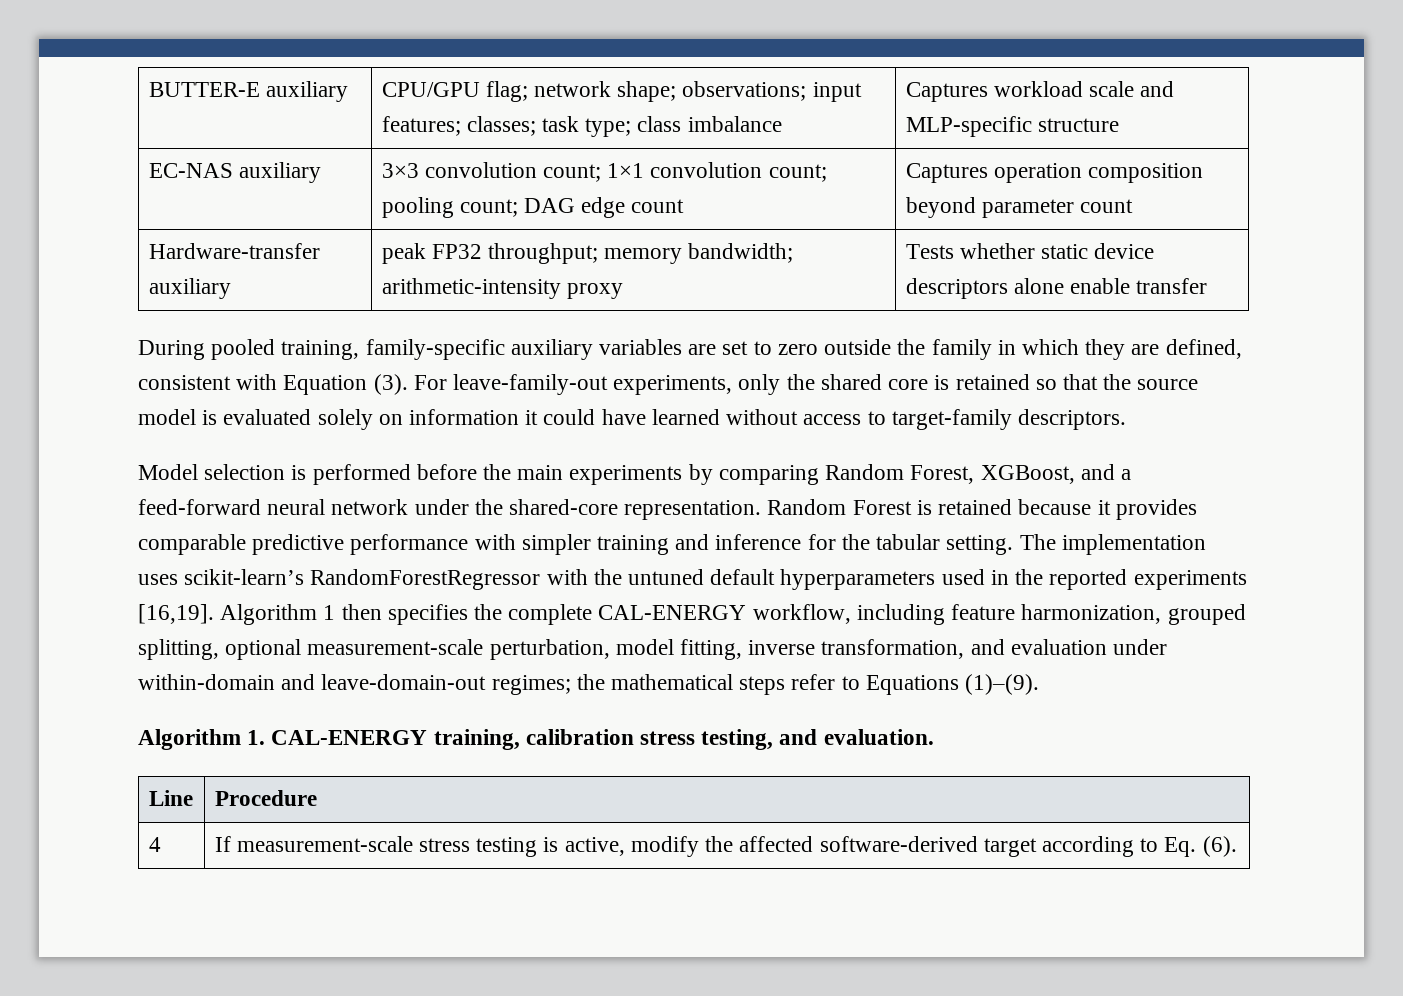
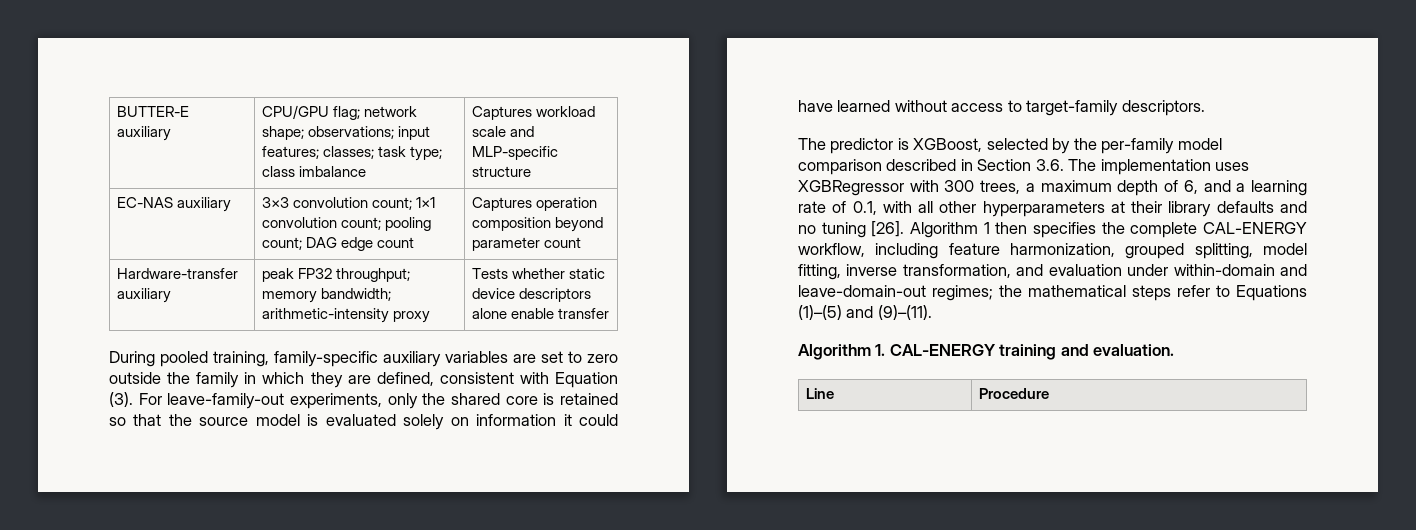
[138,464,1131,485] [138,499,1197,520] [138,534,1206,555] [138,569,1247,590] [138,604,214,624] Model selection is performed before the main experiments by comparing Random Forest, XGBoost, and a feed-forward neural network under the shared-core representation. Random Forest is retained because it provides comparable predictive performance with simpler training and inference for the tabular setting. The implementation uses scikit-learn’s RandomForestRegressor with the untuned default hyperparameters used in the reported experiments [16,19]. -> [798,138,1222,154] [798,159,1250,175] [798,180,1307,196] [798,201,1307,217] [798,221,905,238] The predictor is XGBoost, selected by the per-family model comparison described in Section 3.6. The implementation uses XGBRegressor with 300 trees, a maximum depth of 6, and a learning rate of 0.1, with all other hyperparameters at their library defaults and no tuning [26].
[225,639,610,660] optional measurement-scale perturbation, -> (1253, 251) none
[965,674,1040,695] (1)–(9). -> [798,305,932,320] (1)–(5) and (9)–(11).
[433,729,774,750] training, calibration stress testing, -> [999,344,1057,360] training
[148,837,161,852] [214,836,1237,857] // 4 | If measurement-scale stress testing is active, modify the affected software-derived target according to Eq. (6). -> (1050, 393) none

